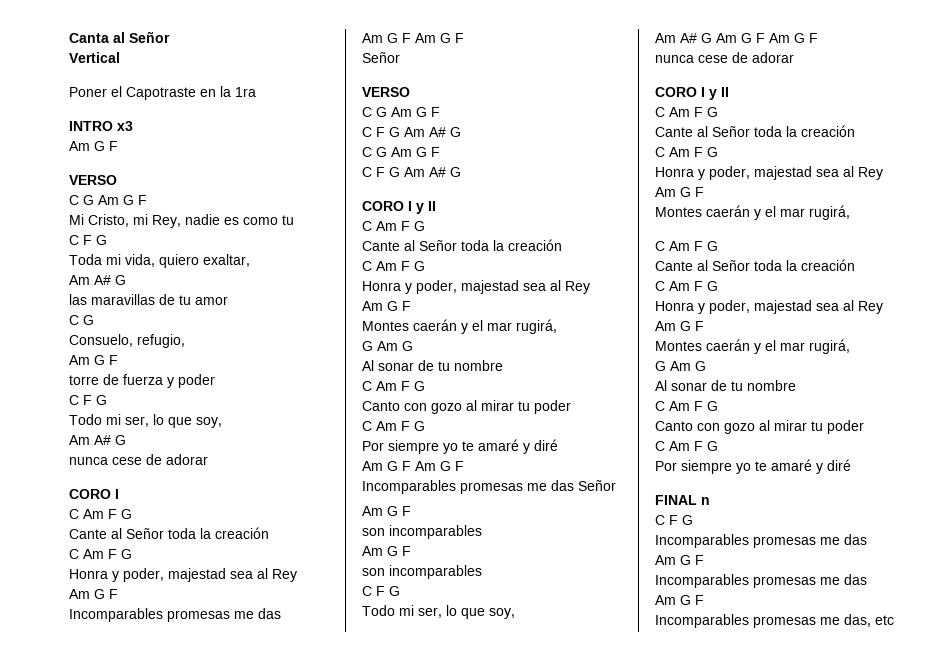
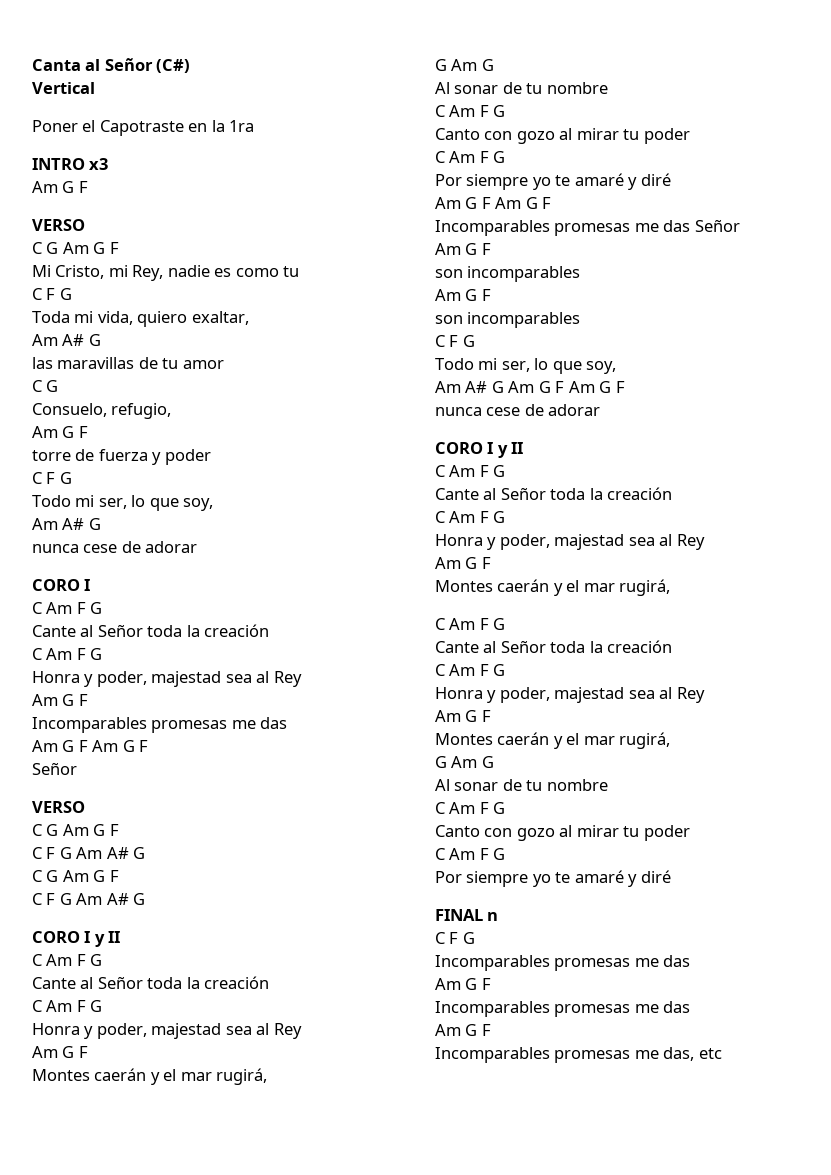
(170, 37) none -> [156,59,191,73] (C#)

